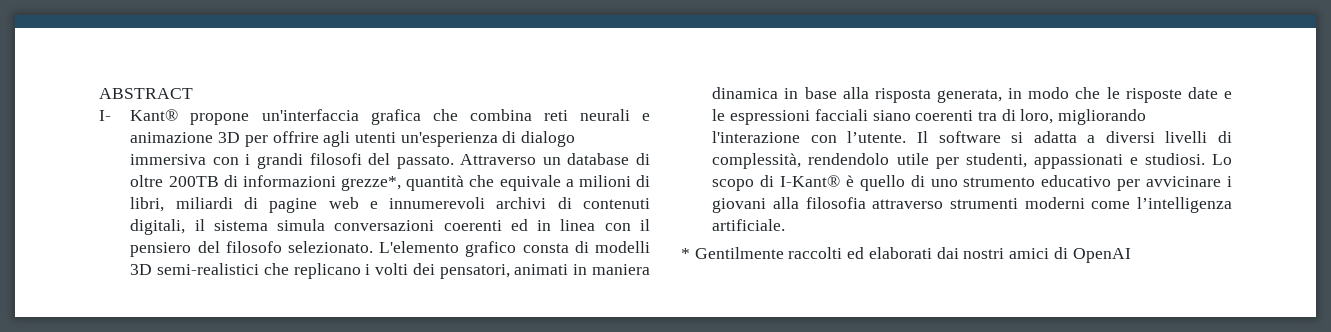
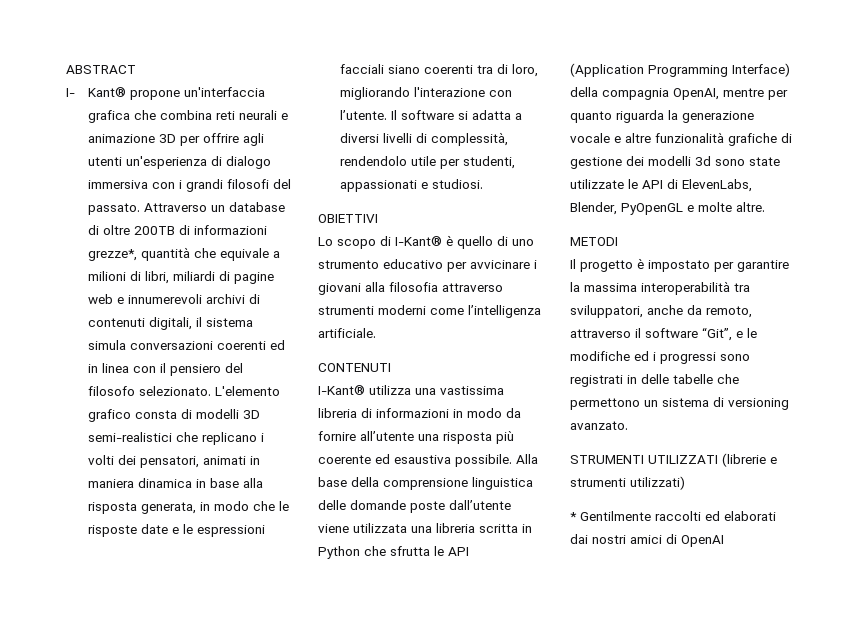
(1205, 159) none -> [318,214,378,223] // OBIETTIVI //
(786, 225) none -> [318,363,391,372] [318,385,504,395] [318,408,521,418] [318,431,514,444] [318,454,538,467] [318,477,533,490] [318,500,511,513] [318,523,532,533] [318,546,469,559] [570,63,790,77] [570,87,788,100] [570,110,754,123] [570,132,792,146] [570,156,780,169] [570,179,752,192] [570,202,765,215] [570,237,618,246] [570,258,789,272] [570,281,750,295] [570,305,752,318] [570,327,757,341] [570,351,750,364] [570,374,739,387] [570,397,789,410] [570,421,628,430] [570,453,777,467] [570,476,685,490] // CONTENUTI // I-Kant® utilizza una vastissima libreria di informazioni in modo da fornire all’utente una risposta più coerente ed esaustiva possibile. Alla base della comprensione linguistica delle domande poste dall’utente viene utilizzata una libreria scritta in Python che sfrutta le API (Application Programming Interface) della compagnia OpenAI, mentre per quanto riguarda la generazione vocale e altre funzionalità grafiche di gestione dei modelli 3d sono state utilizzate le API di ElevenLabs, Blender, PyOpenGL e molte altre. // METODI // Il progetto è impostato per garantire la massima interoperabilità tra sviluppatori, anche da remoto, attraverso il software “Git”, e le modifiche ed i progressi sono registrati in delle tabelle che permettono un sistema di versioning avanzato. // STRUMENTI UTILIZZATI (librerie e strumenti utilizzati)

